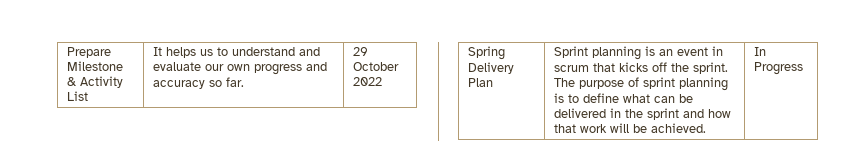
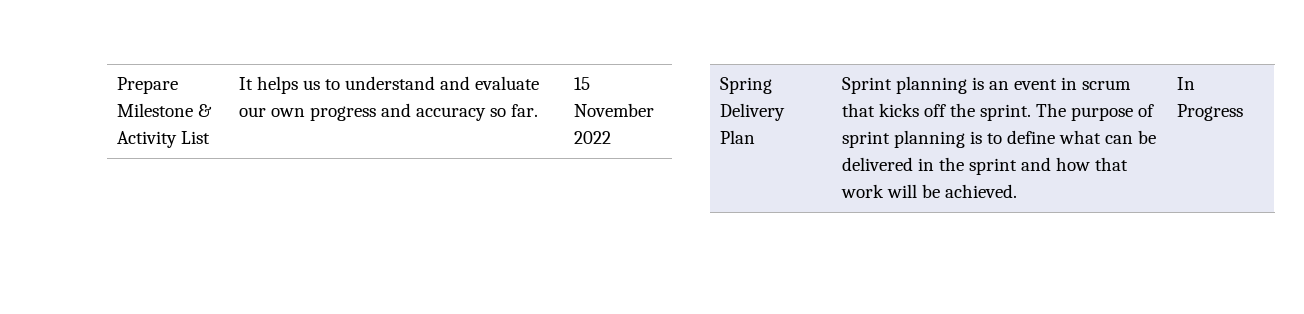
[353,47,369,56] [353,62,400,71] 29 October -> [573,77,590,90] [573,103,654,117] 15 November

